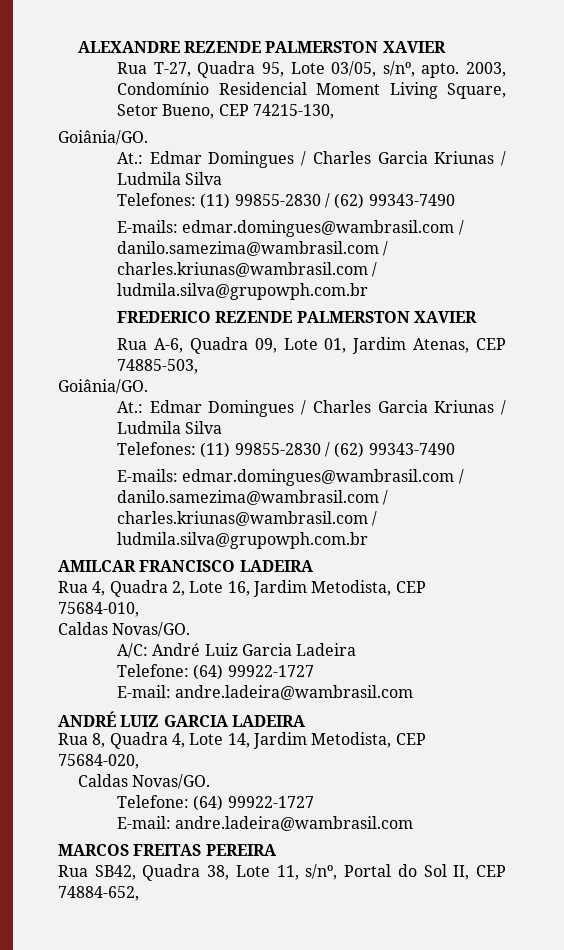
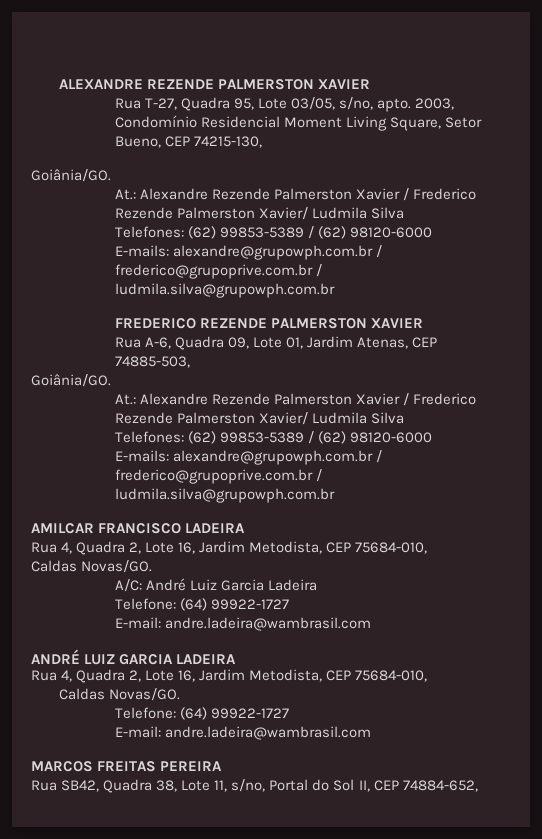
[149,151,507,168] [117,172,223,185] [117,193,455,209] [117,220,464,237] [117,241,389,256] [117,262,369,277] Edmar Domingues / Charles Garcia Kriunas / Ludmila Silva // Telefones: (11) 99855-2830 / (62) 99343-7490 // E-mails: edmar.domingues@wambrasil.com / danilo.samezima@wambrasil.com / charles.kriunas@wambrasil.com -> [139,188,477,201] [114,207,404,220] [114,226,432,239] [114,245,382,260] [114,264,313,279] Alexandre Rezende Palmerston Xavier / Frederico Rezende Palmerston Xavier/ Ludmila Silva // Telefones: (62) 99853-5389 / (62) 98120-6000 // E-mails: alexandre@grupowph.com.br / frederico@grupoprive.com.br
[149,400,507,417] [117,421,223,434] [117,442,455,458] [117,469,464,486] [117,490,389,505] [117,511,369,526] Edmar Domingues / Charles Garcia Kriunas / Ludmila Silva // Telefones: (11) 99855-2830 / (62) 99343-7490 // E-mails: edmar.domingues@wambrasil.com / danilo.samezima@wambrasil.com / charles.kriunas@wambrasil.com -> [139,393,477,406] [114,412,404,425] [114,431,432,444] [114,450,382,465] [114,469,313,484] Alexandre Rezende Palmerston Xavier / Frederico Rezende Palmerston Xavier/ Ludmila Silva // Telefones: (62) 99853-5389 / (62) 98120-6000 // E-mails: alexandre@grupowph.com.br / frederico@grupoprive.com.br
[92,732,426,749] [58,754,139,769] 8, Quadra 4, Lote 14, Jardim Metodista, CEP 75684-020, -> [61,669,428,683] 4, Quadra 2, Lote 16, Jardim Metodista, CEP 75684-010,

